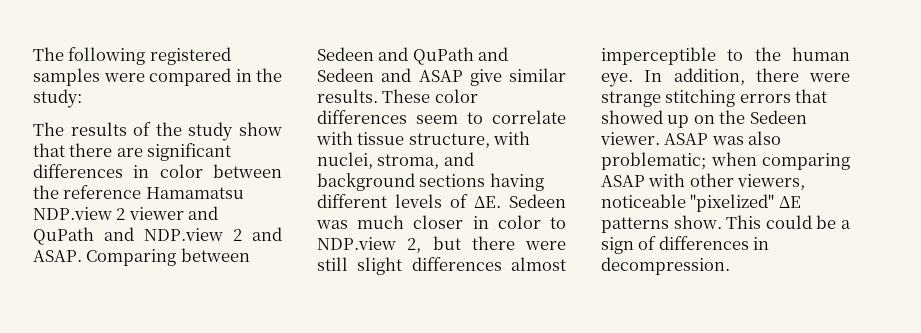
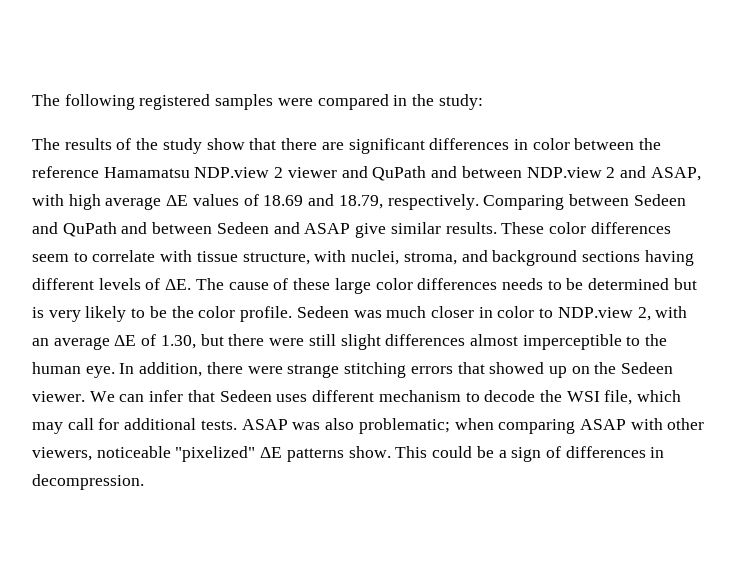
(134, 234) none -> [461,166,522,178] between
[33,250,82,262] ASAP. -> [650,167,701,181] [32,194,479,210] ASAP, with high average ΔE values of 18.69 and 18.79, respectively.
(509, 54) none -> [152,222,213,234] between
(501, 202) none -> [195,278,697,294] [32,306,293,322] The cause of these large color differences needs to be determined but is very likely to be the color profile.
(422, 245) none -> [655,306,688,318] [32,334,196,350] with an average ΔE of 1.30,
(660, 138) none -> [89,390,682,405] [32,418,237,434] We can infer that Sedeen uses different mechanism to decode the WSI file, which may call for additional tests.

